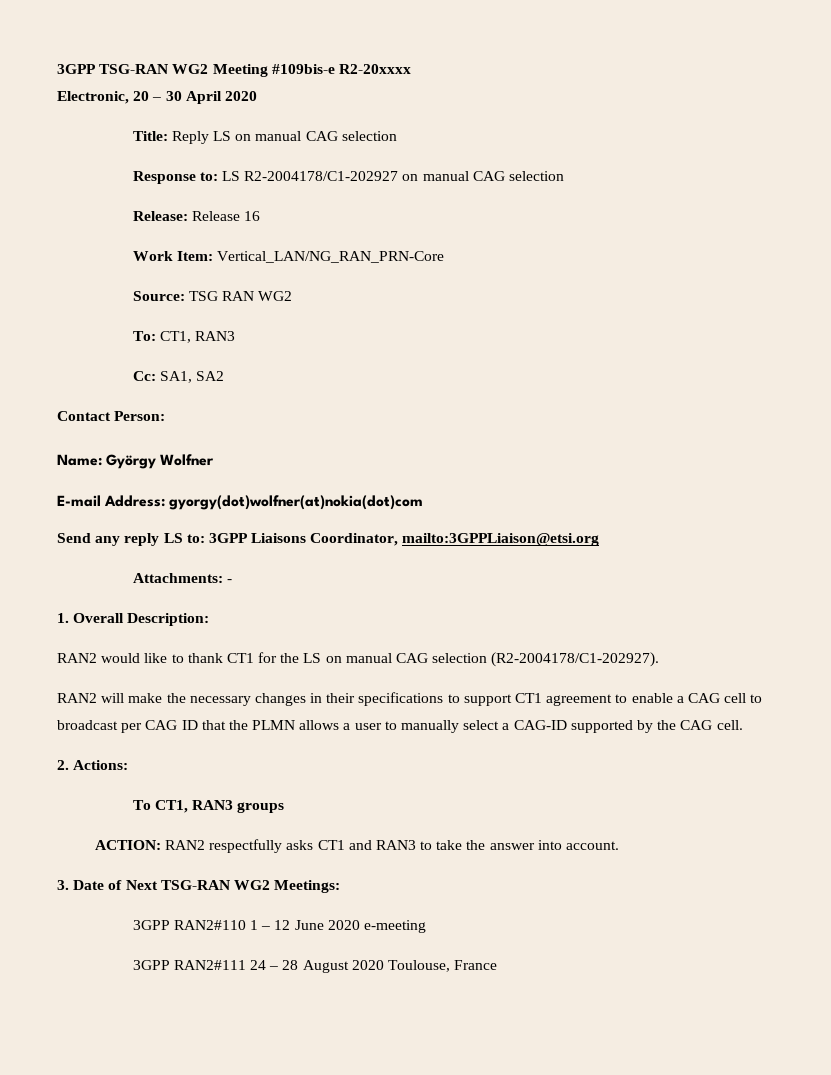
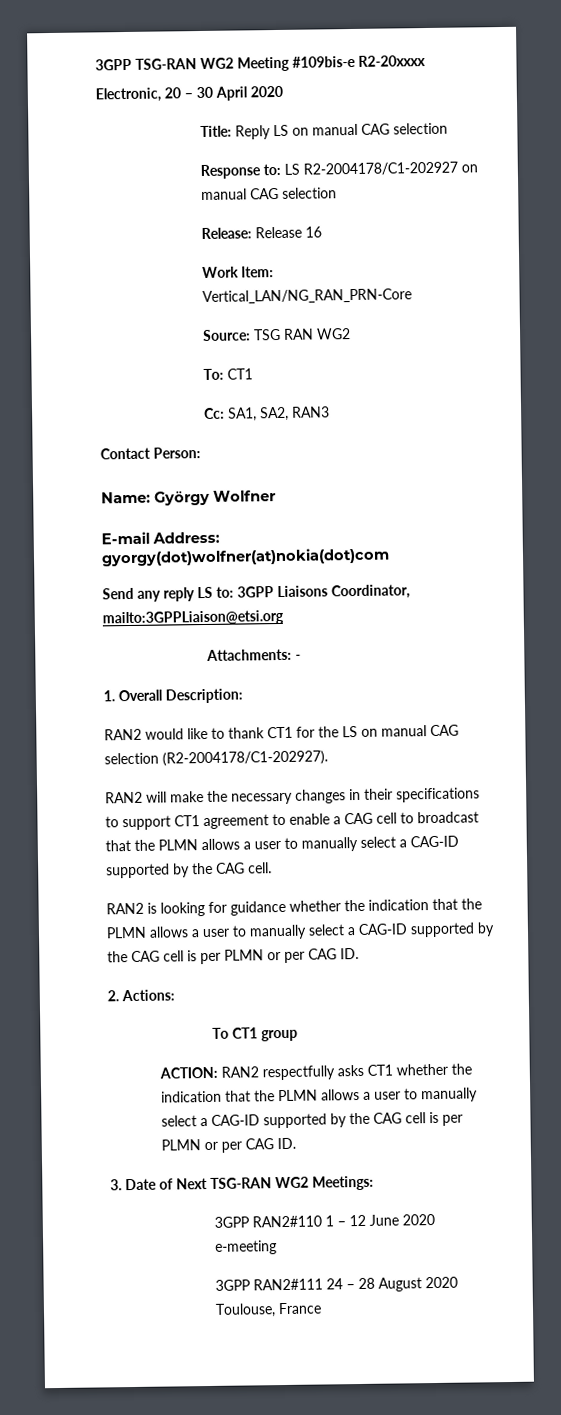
[159,331,235,343] CT1, RAN3 -> [227,368,254,380] CT1
[195,371,224,381] SA2 -> [260,406,331,422] SA2, RAN3
[121,720,198,733] per CAG ID -> (479, 817) none
(743, 725) none -> [106,898,482,917] [106,922,495,940] [107,947,359,965] // RAN2 is looking for guidance whether the indication that the PLMN allows a user to manually select a CAG-ID supported by the CAG cell is per PLMN or per CAG ID.
[154,800,285,813] CT1, RAN3 groups -> [232,1027,299,1042] CT1 group
[348,840,620,850] and RAN3 to take the answer into account. -> [396,1063,473,1076] [161,1087,479,1103] [161,1111,464,1129] [161,1137,297,1153] whether the indication that the PLMN allows a user to manually select a CAG-ID supported by the CAG cell is per PLMN or per CAG ID.

